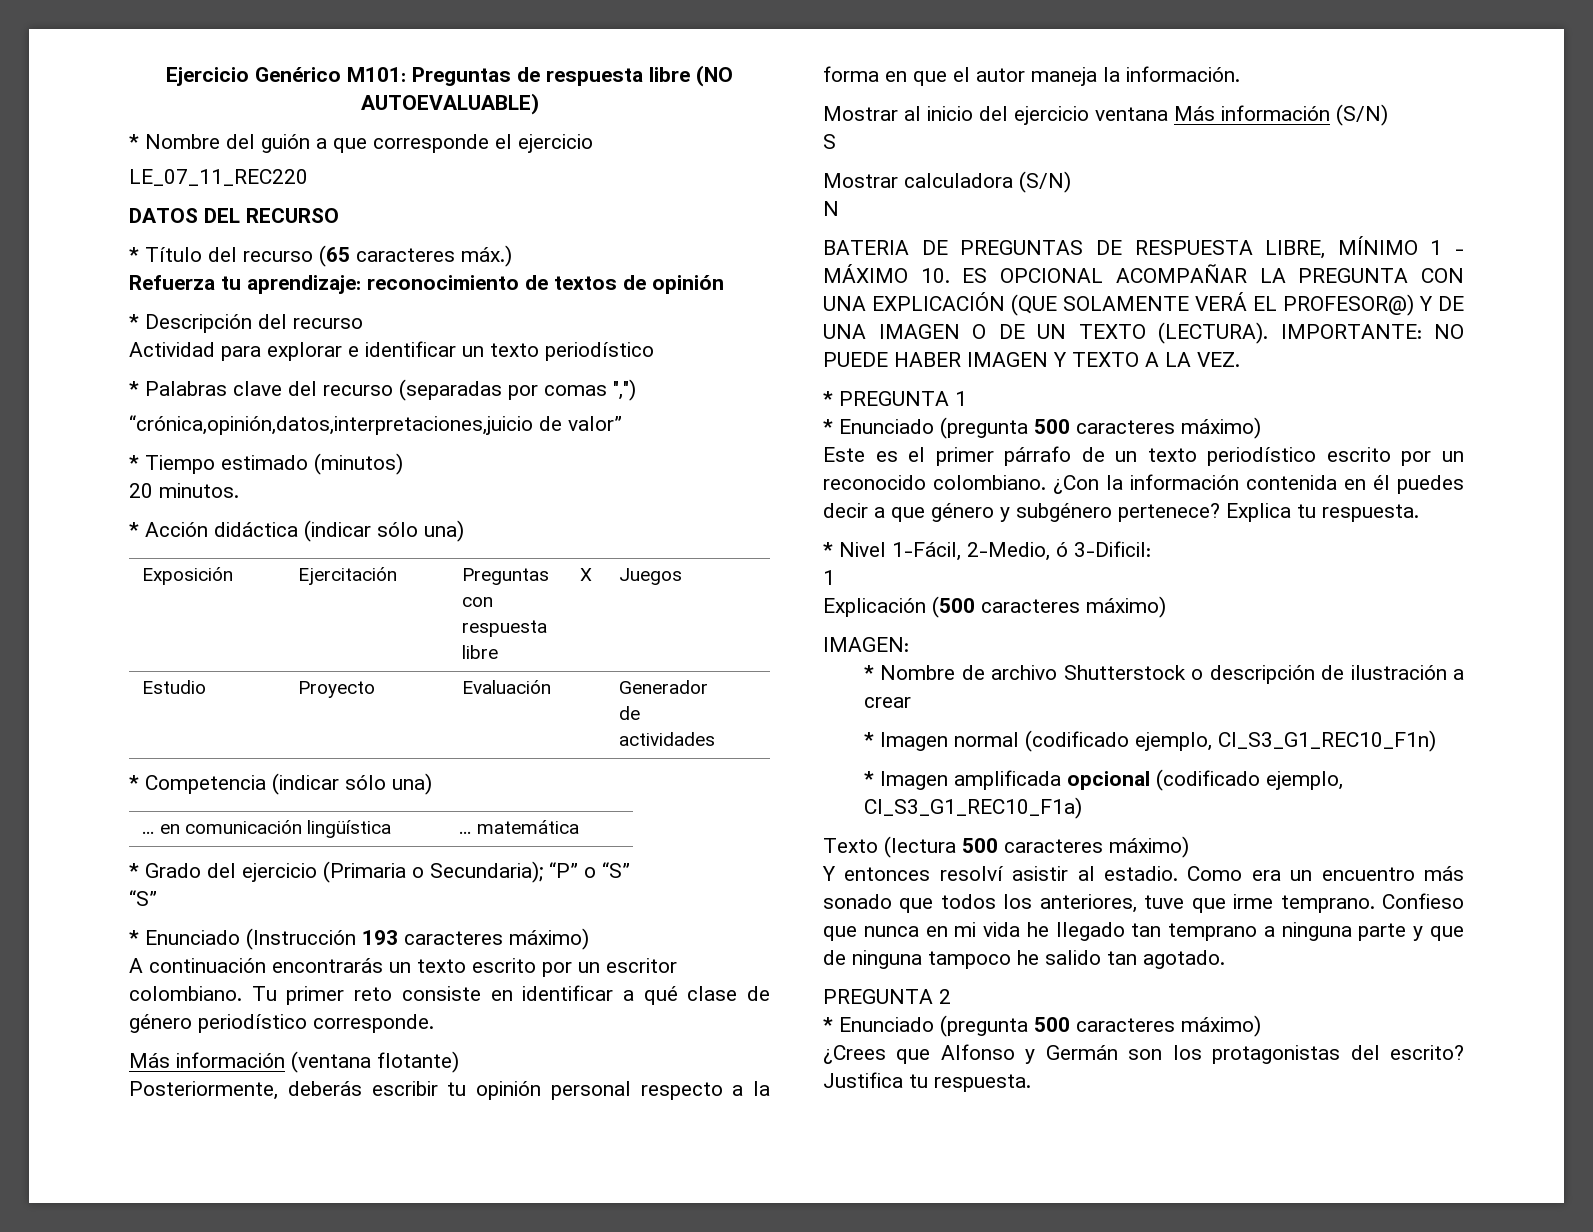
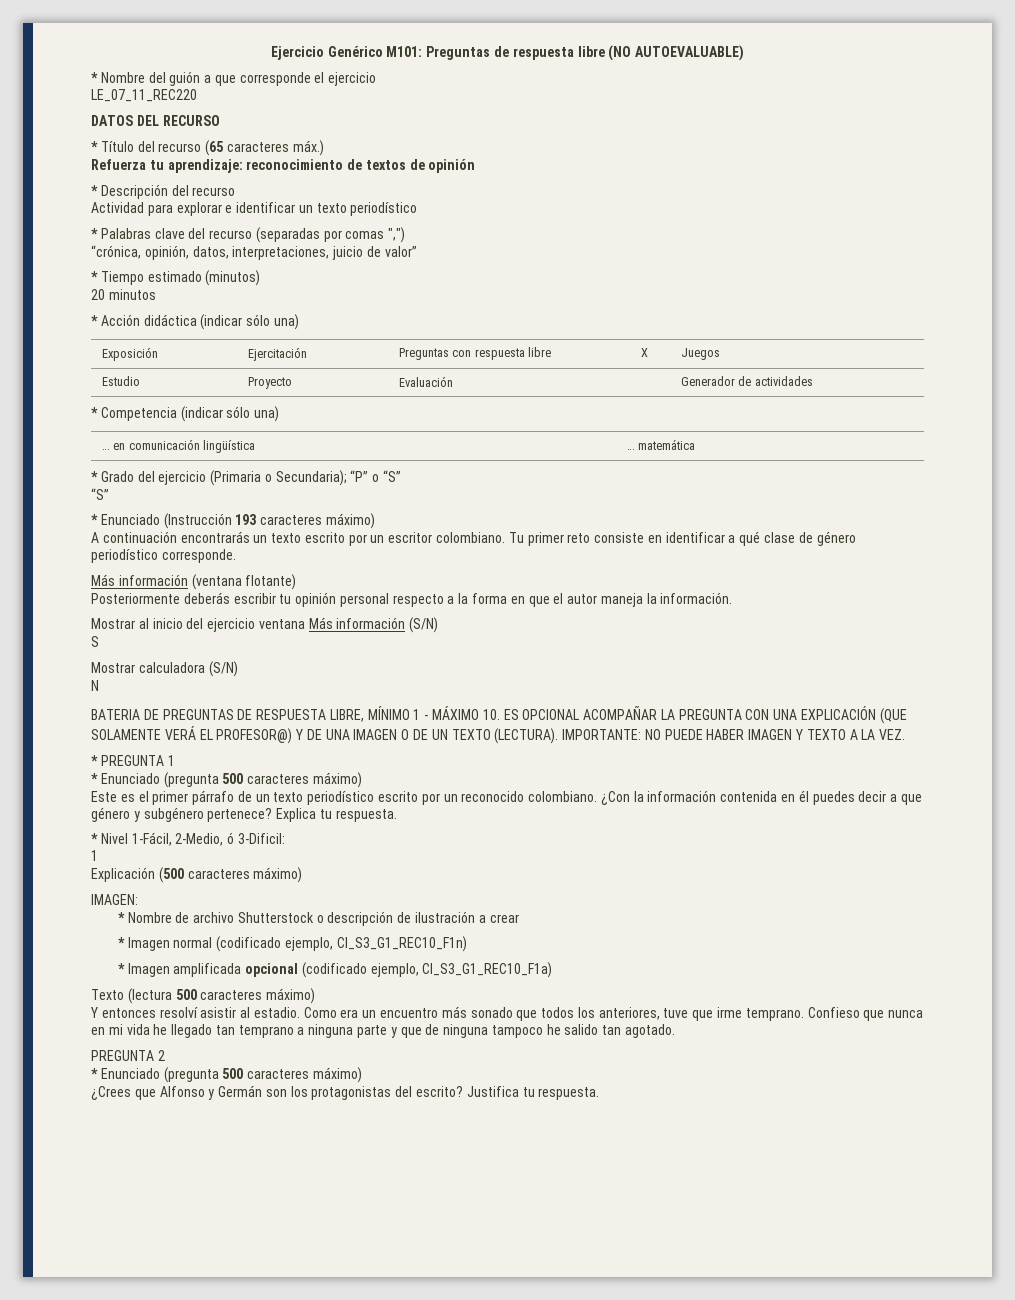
[129,415,533,435] “crónica,opinión,datos,interpretaciones,juicio -> [91,245,364,260] “crónica, opinión, datos, interpretaciones, juicio
[159,483,239,498] minutos. -> [108,289,156,300] minutos
[129,1081,278,1100] Posteriormente, -> [91,593,180,604] Posteriormente

